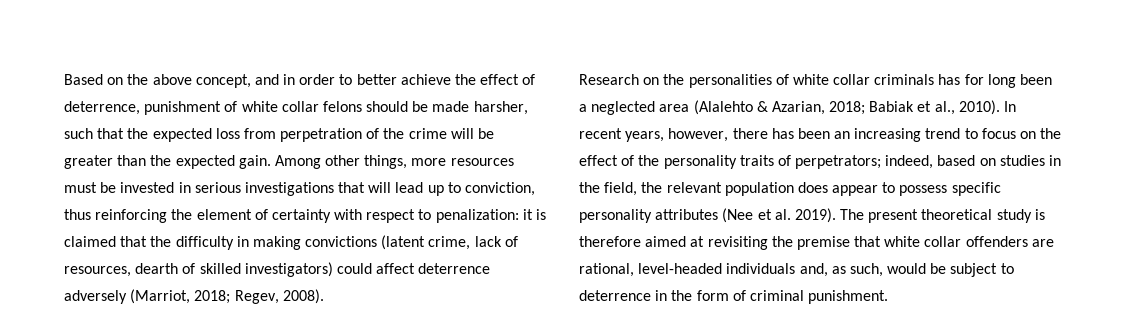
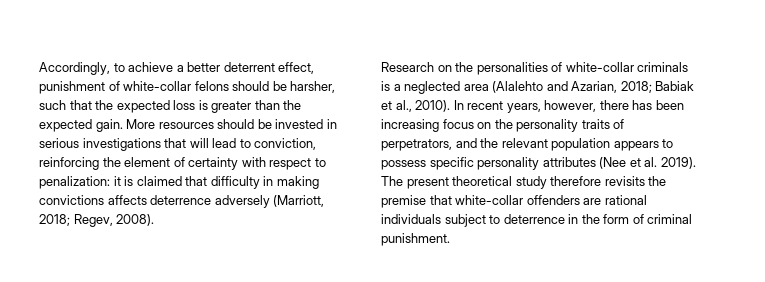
[64,74,536,88] [64,101,319,115] Based on the above concept, and in order to better achieve the effect of deterrence, punishment of white collar -> [39,62,315,75] [39,81,192,94] Accordingly, to achieve a better deterrent effect, punishment of white-collar
[432,101,470,112] made -> (287, 86) none
[243,128,495,142] from perpetration of the crime will be -> [198,100,208,110] is
[274,155,514,169] [64,182,97,193] Among other things, more resources must -> [126,119,255,129] More resources should
[427,185,444,196] up -> (237, 143) none
[64,209,91,220] thus -> (317, 144) none
[150,236,172,247] the -> (208, 181) none
[381,235,518,250] [64,262,416,277] (latent crime, lack of resources, dearth of skilled investigators) could affect -> [107,195,147,205] affects
[130,289,191,304] (Marriot, -> [273,195,325,207] (Marriott,
[792,74,1053,88] white collar criminals has for long been -> [565,62,689,72] [381,81,390,91] white-collar criminals is
[756,101,768,112] & -> [546,81,568,91] and
[834,128,1062,142] [579,155,1062,169] [579,182,638,196] an increasing trend to focus on the effect of the personality traits of perpetrators; indeed, based on studies in the field, -> [381,119,625,132] [381,138,477,151] increasing focus on the personality traits of perpetrators, and
[797,182,879,196] does appear -> [613,141,659,151] appears
[1034,209,1045,220] [579,236,1054,250] [579,263,947,277] is therefore aimed at revisiting the premise that white collar offenders are rational, level-headed individuals and, as such, would be -> [550,176,667,186] [381,195,647,208] [381,214,441,224] therefore revisits the premise that white-collar offenders are rational individuals

